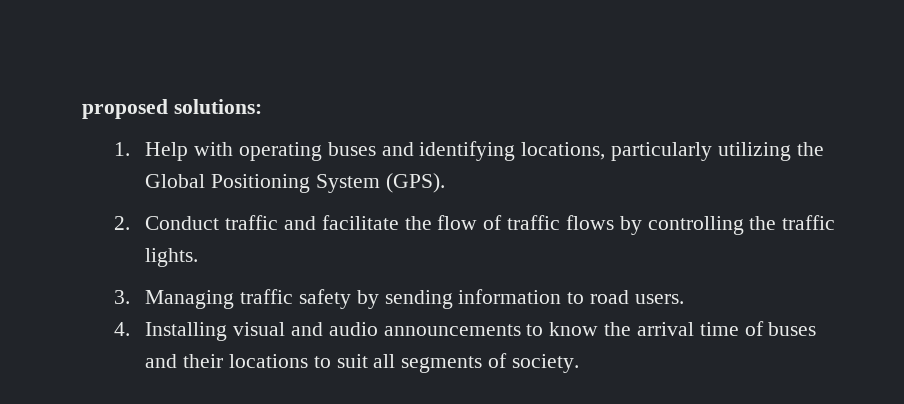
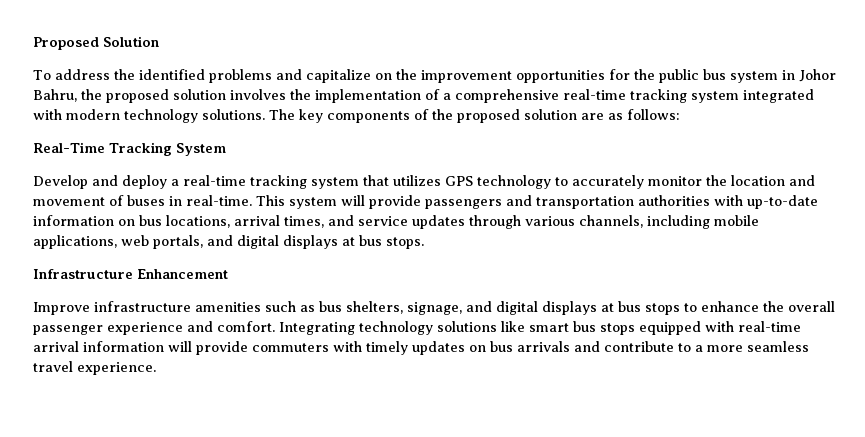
[81,99,262,119] [113,141,824,161] [145,173,445,193] [113,215,836,235] [145,248,199,267] [113,289,684,309] [113,321,817,341] [145,353,579,373] proposed solutions: // 1. Help with operating buses and identifying locations, particularly utilizing the Global Positioning System (GPS). // 2. Conduct traffic and facilitate the flow of traffic flows by controlling the traffic lights. // 3. Managing traffic safety by sending information to road users. // 4. Installing visual and audio announcements to know the arrival time of buses and their locations to suit all segments of society. -> [33,36,159,50] [33,69,836,83] [33,89,814,103] [33,109,680,123] [33,142,226,156] [33,175,815,189] [33,195,818,209] [33,215,759,229] [33,235,424,249] [33,269,228,279] [33,301,835,315] [33,321,801,335] [33,341,809,355] [33,361,156,375] Proposed Solution // To address the identified problems and capitalize on the improvement opportunities for the public bus system in Johor Bahru, the proposed solution involves the implementation of a comprehensive real-time tracking system integrated with modern technology solutions. The key components of the proposed solution are as follows: // Real-Time Tracking System // Develop and deploy a real-time tracking system that utilizes GPS technology to accurately monitor the location and movement of buses in real-time. This system will provide passengers and transportation authorities with up-to-date information on bus locations, arrival times, and service updates through various channels, including mobile applications, web portals, and digital displays at bus stops. // Infrastructure Enhancement // Improve infrastructure amenities such as bus shelters, signage, and digital displays at bus stops to enhance the overall passenger experience and comfort. Integrating technology solutions like smart bus stops equipped with real-time arrival information will provide commuters with timely updates on bus arrivals and contribute to a more seamless travel experience.

